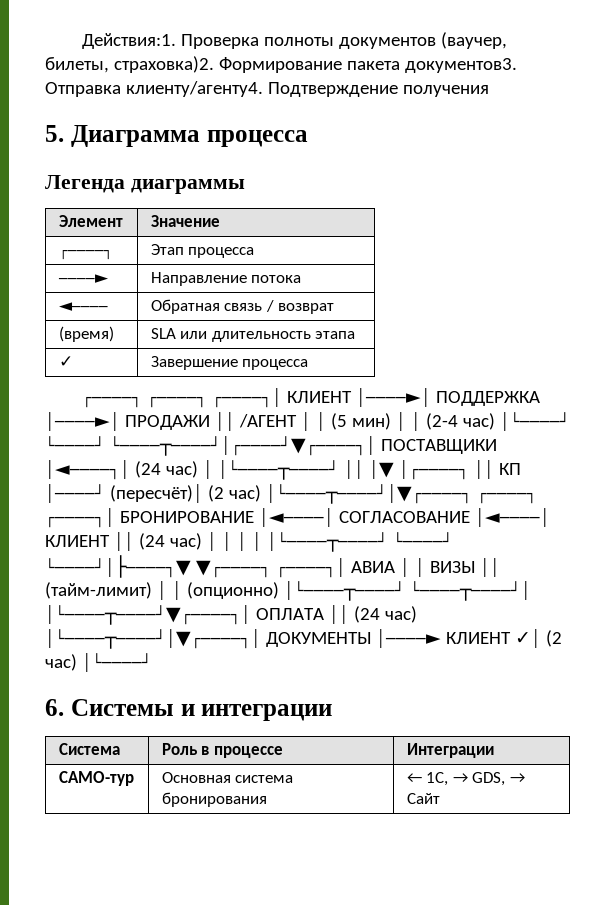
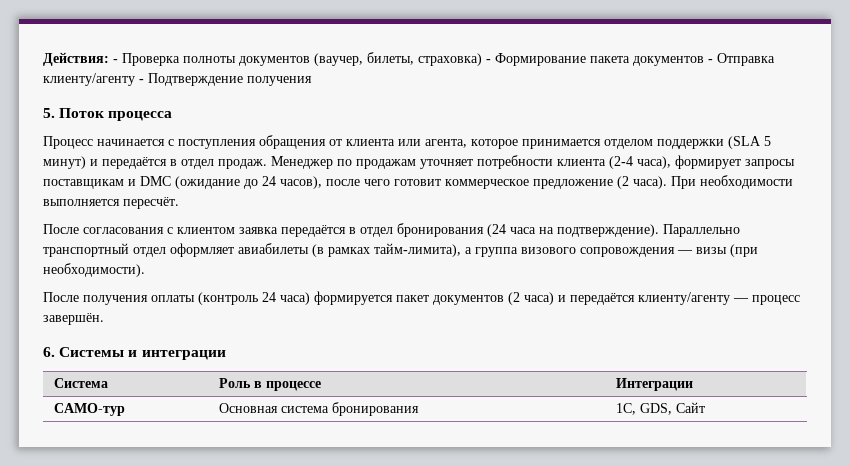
[81,33,176,49] Действия:1. -> [43,52,118,66] Действия: -
[113,56,517,73] [45,81,263,97] страховка)2. Формирование пакета документов3. Отправка клиенту/агенту4. -> [418,53,775,66] [43,73,144,86] страховка) - Формирование пакета документов - Отправка клиенту/агенту -
[70,125,308,147] [45,175,245,194] [58,215,123,227] [150,215,220,227] [58,250,113,260] [150,244,255,258] [57,274,109,283] [150,272,302,286] [58,302,108,311] [150,299,335,314] [58,326,114,342] [150,328,356,342] [58,356,73,367] [150,356,309,370] [81,388,540,408] [45,412,570,431] [45,436,497,456] [45,460,521,480] [45,484,537,504] [45,508,550,528] [45,532,453,552] [45,555,500,578] [45,581,531,601] [45,605,417,625] [45,629,562,649] [45,653,152,672] Диаграмма процесса // Легенда диаграммы // Элемент | Значение // ┌────┐ | Этап процесса // ────► | Направление потока // ◄──── | Обратная связь / возврат // (время) | SLA или длительность этапа // ✓ | Завершение процесса // ┌────┐ ┌────┐ ┌────┐│ КЛИЕНТ │────►│ ПОДДЕРЖКА │────►│ ПРОДАЖИ ││ /АГЕНТ │ │ (5 мин) │ │ (2-4 час) │└────┘ └────┘ └────┬────┘│┌────┘▼┌────┐│ ПОСТАВЩИКИ │◄────┐│ (24 час) │ │└────┬────┘ ││ │▼ │┌────┐ ││ КП │────┘ (пересчёт)│ (2 час) │└────┬────┘│▼┌────┐ ┌────┐ ┌────┐│ БРОНИРОВАНИЕ │◄────│ СОГЛАСОВАНИЕ │◄────│ КЛИЕНТ ││ (24 час) │ │ │ │ │└────┬────┘ └────┘ └────┘│├────┐▼ ▼┌────┐ ┌────┐│ АВИА │ │ ВИЗЫ ││ (тайм-лимит) │ │ (опционно) │└────┬────┘ └────┬────┘│ │└────┬────┘▼┌────┐│ ОПЛАТА ││ (24 час) │└────┬────┘│▼┌────┐│ ДОКУМЕНТЫ │────► КЛИЕНТ ✓│ (2 час) │└────┘ -> [59,108,173,121] [43,135,771,149] [43,155,795,169] [43,175,793,189] [43,197,179,209] [43,223,740,237] [43,243,758,257] [43,263,145,277] [43,291,800,305] [43,313,104,325] Поток процесса // Процесс начинается с поступления обращения от клиента или агента, которое принимается отделом поддержки (SLA 5 минут) и передаётся в отдел продаж. Менеджер по продажам уточняет потребности клиента (2-4 часа), формирует запросы поставщикам и DMC (ожидание до 24 часов), после чего готовит коммерческое предложение (2 часа). При необходимости выполняется пересчёт. // После согласования с клиентом заявка передаётся в отдел бронирования (24 часа на подтверждение). Параллельно транспортный отдел оформляет авиабилеты (в рамках тайм-лимита), а группа визового сопровождения — визы (при необходимости). // После получения оплаты (контроль 24 часа) формируется пакет документов (2 часа) и передаётся клиенту/агенту — процесс завершён.
[406,772,525,786] ← 1С, → GDS, → -> [615,403,672,415] 1С, GDS,

